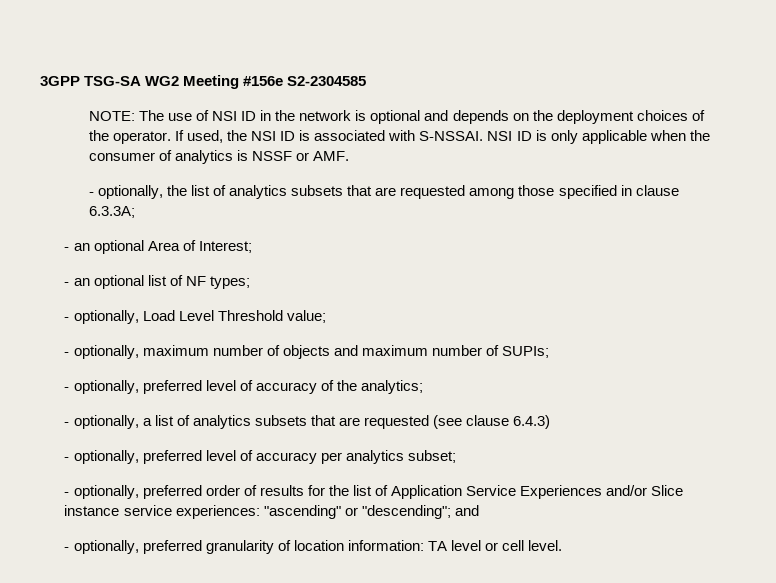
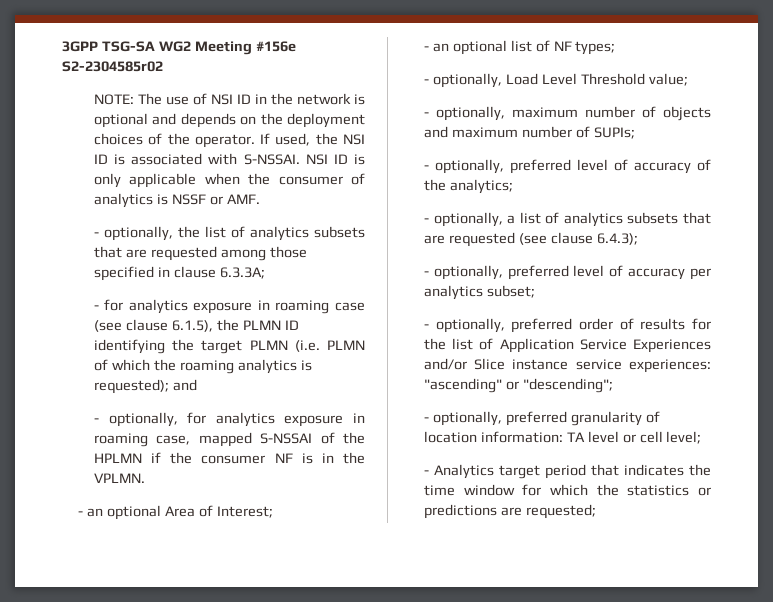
[287,76,367,86] S2-2304585 -> [62,61,163,72] S2-2304585r02
(135, 212) none -> [93,299,365,314] [93,319,299,332] [93,339,365,354] [93,359,312,374] [93,379,197,394] [93,412,365,427] [93,432,365,447] [93,452,365,464] [93,473,145,483] // - for analytics exposure in roaming case (see clause 6.1.5), the PLMN ID identifying the target PLMN (i.e. PLMN of which the roaming analytics is requested); and // - optionally, for analytics exposure in roaming case, mapped S-NSSAI of the HPLMN if the consumer NF is in the VPLMN.
[513,415,551,429] 6.4.3) -> [596,233,638,245] 6.4.3);
[454,505,479,516] and -> (613, 385) none
[527,540,562,551] level. -> [666,431,702,444] [423,464,711,479] [423,484,711,496] [423,504,596,519] level; // - Analytics target period that indicates the time window for which the statistics or predictions are requested;

